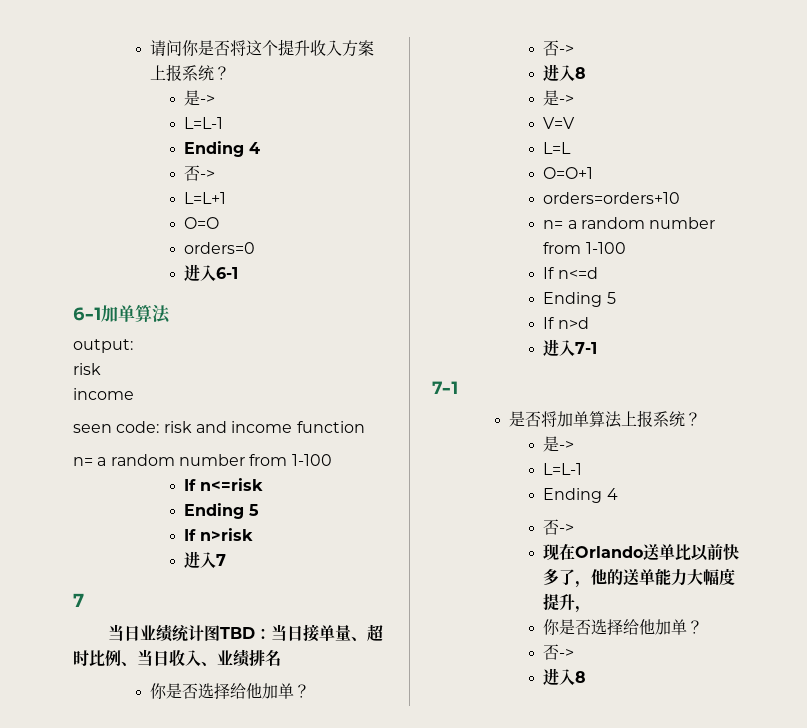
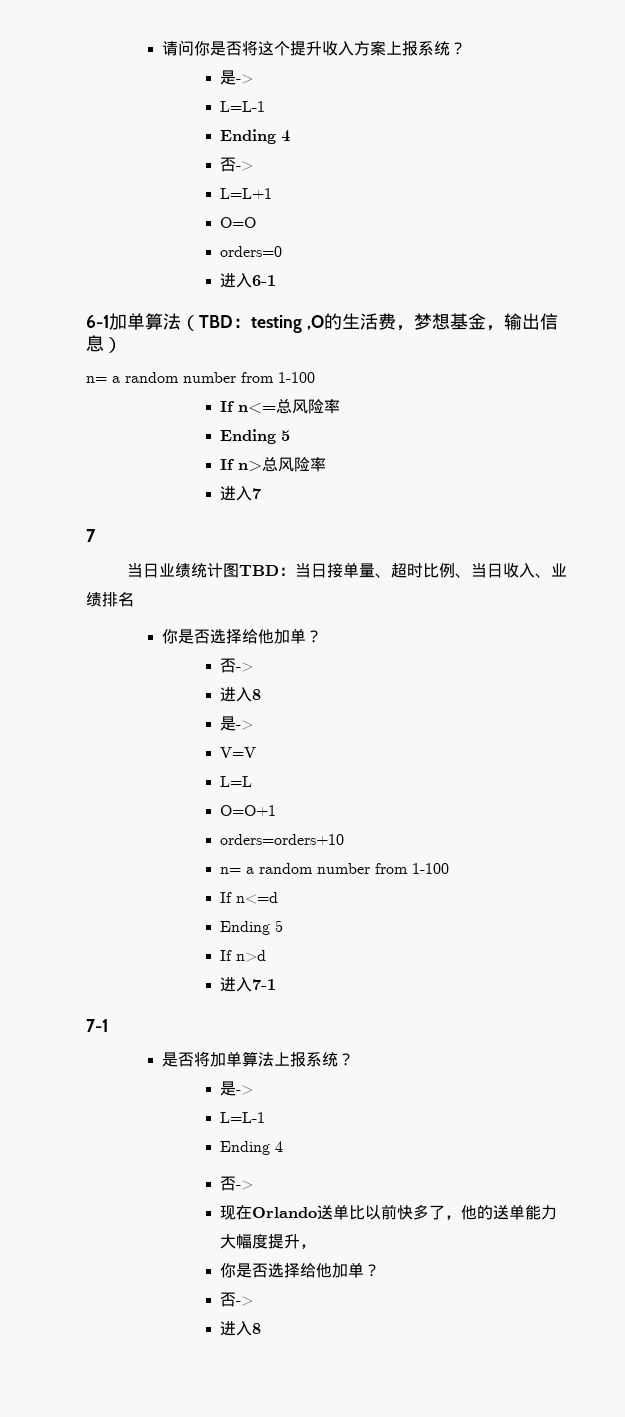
[73,339,133,353] [73,363,101,375] [73,388,134,400] [73,421,365,433] [73,454,332,466] [184,478,263,491] [184,503,259,519] [184,528,253,541] // output: // risk // income // seen code: risk and income function // n= a random number from 1-100 // If n<=risk // Ending 5 // If n>risk -> [181,313,558,333] [86,335,122,353] [86,372,315,383] [220,399,341,414] [220,429,291,444] [220,457,327,472] （TBD：testing ,O的生活费，梦想基金，输出信息） // n= a random number from 1-100 // If n<=总风险率 // Ending 5 // If n>总风险率

